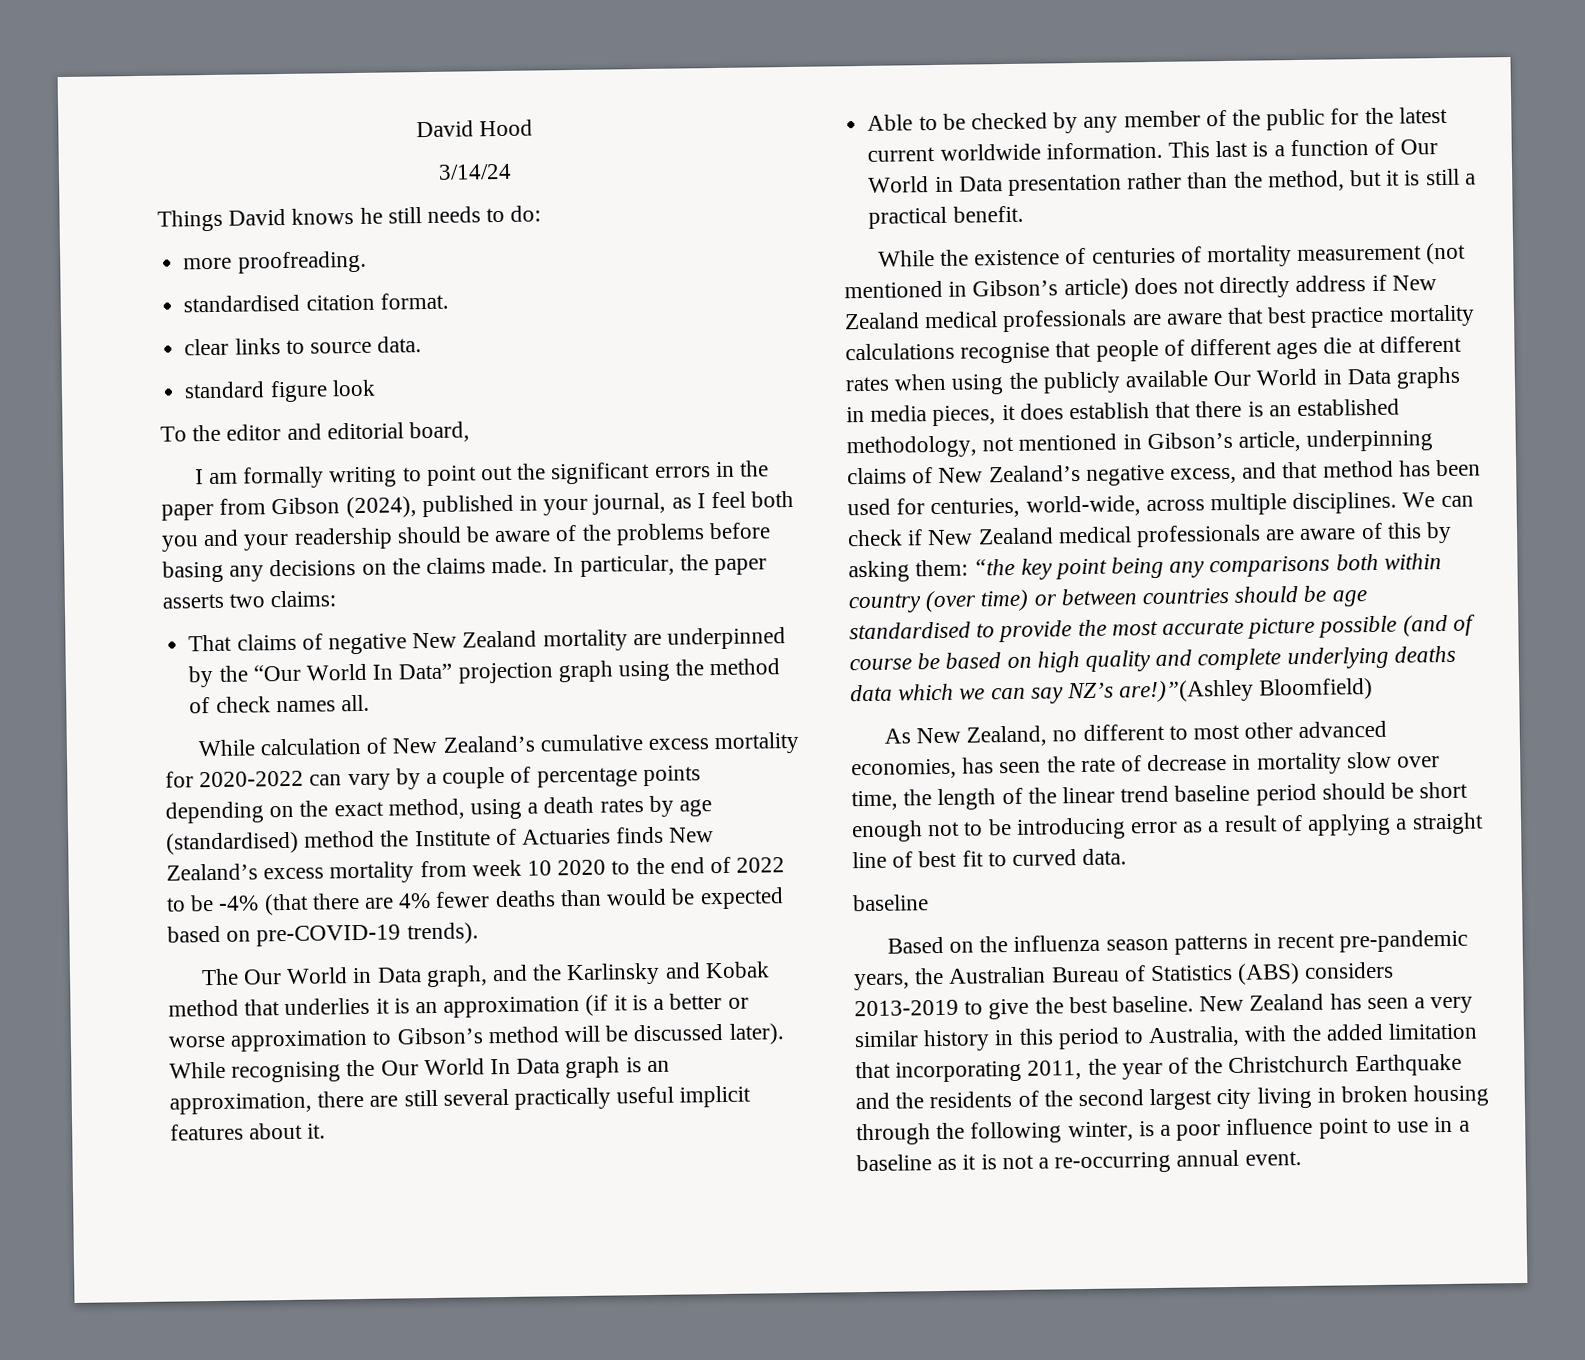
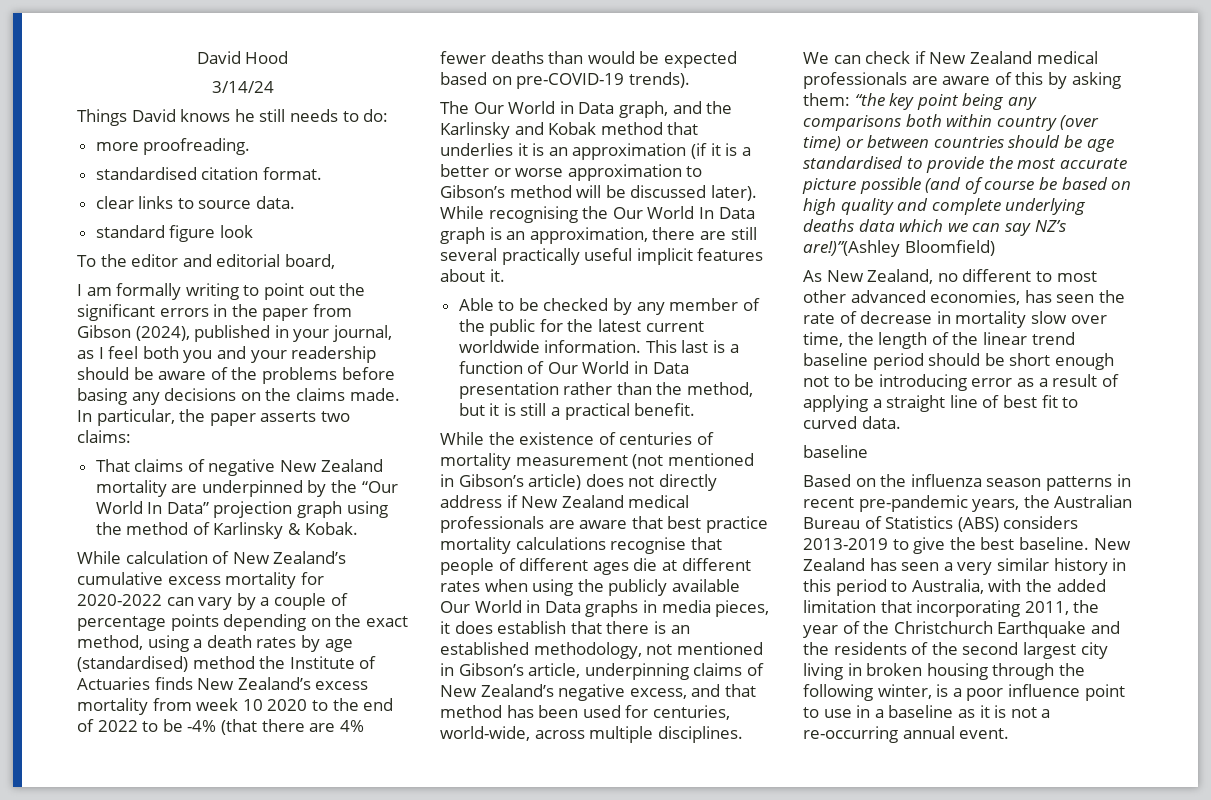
[215,694,370,713] check names all. -> [213,522,358,539] Karlinsky & Kobak.

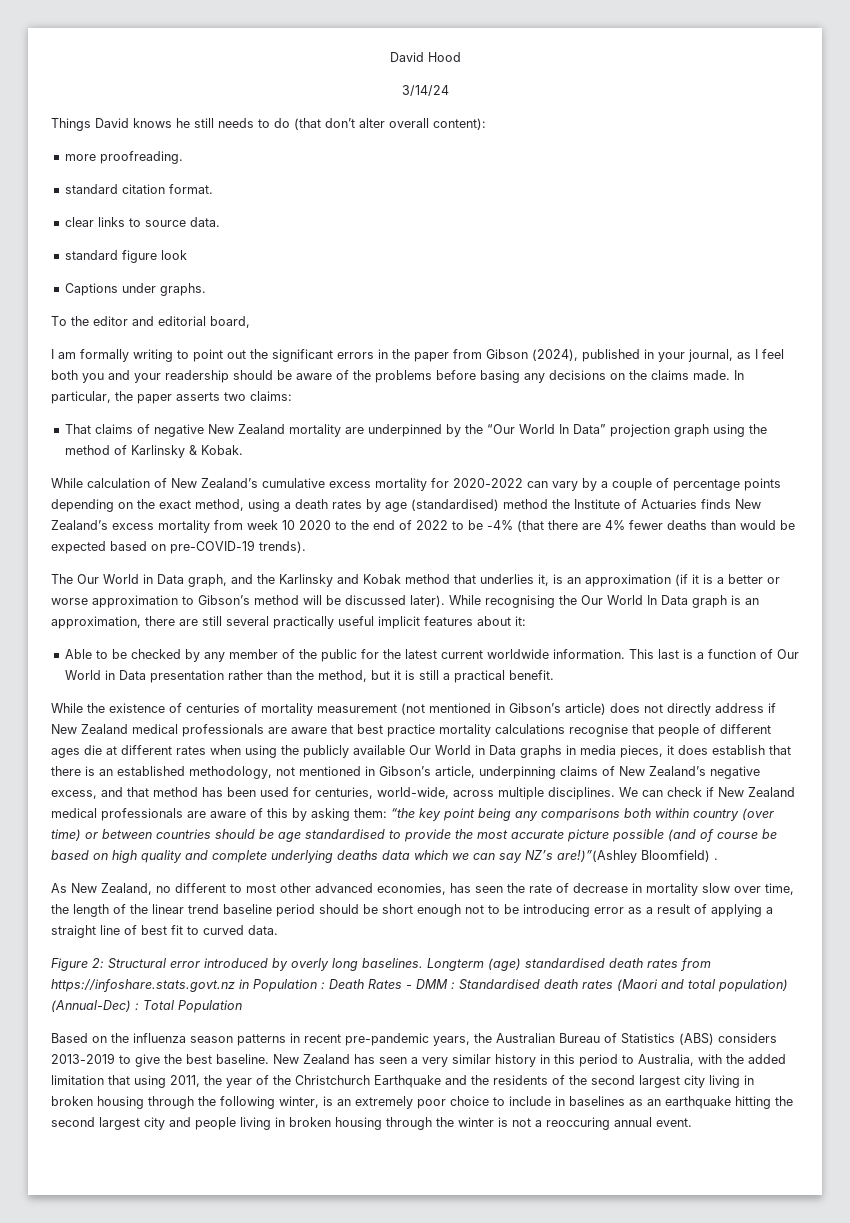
[363,109,389,122] do: -> [274,118,486,130] do (that don’t alter overall content):
[95,167,197,180] standardised -> [64,184,118,194] standard
(253, 231) none -> [64,283,206,296] // Captions under graphs.
[517,143,528,156] it -> [538,574,549,586] it,
[489,269,505,282] it. -> [515,616,526,626] it:
(995, 248) none -> [714,858,718,860] .
[803,445,868,458] baseline -> [51,958,711,971] [51,979,788,992] [51,1000,242,1013] Figure 2: Structural error introduced by overly long baselines. Longterm (age) standardised death rates from https://infoshare.stats.govt.nz in Population : Death Rates - DMM : Standardised death rates (Maori and total population) (Annual-Dec) : Total Population
[916,600,1021,617] incorporating -> [134,1075,166,1088] using
[952,684,1125,701] [803,705,990,718] a poor influence point to use in a baseline as it -> [337,1096,793,1109] [51,1117,494,1130] an extremely poor choice to include in baselines as an earthquake hitting the second largest city and people living in broken housing through the winter
[803,726,898,743] re-occurring -> [546,1117,610,1130] reoccuring

